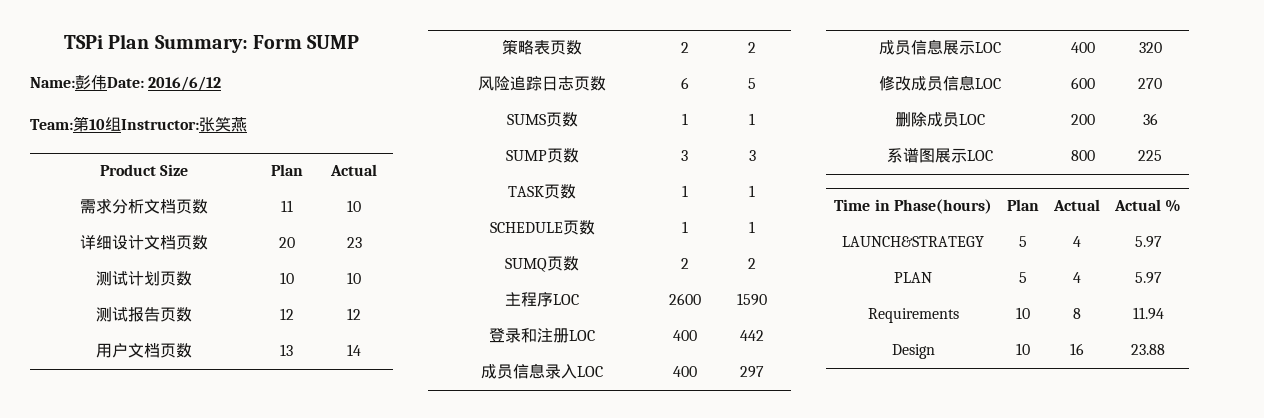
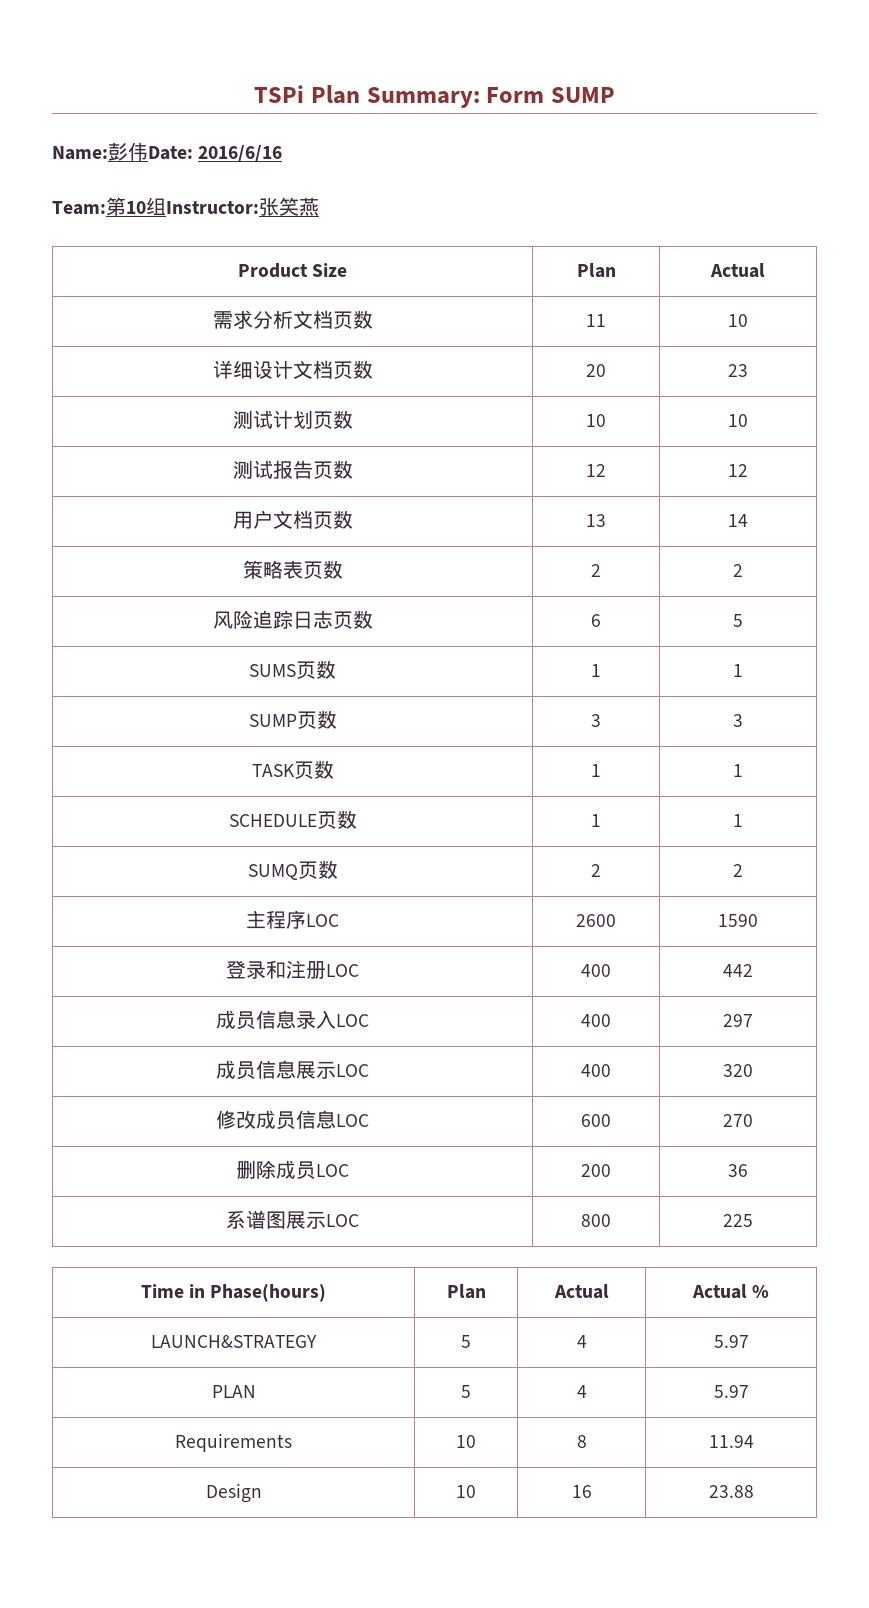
[148,76,222,91] 2016/6/12 -> [198,145,283,162] 2016/6/16

